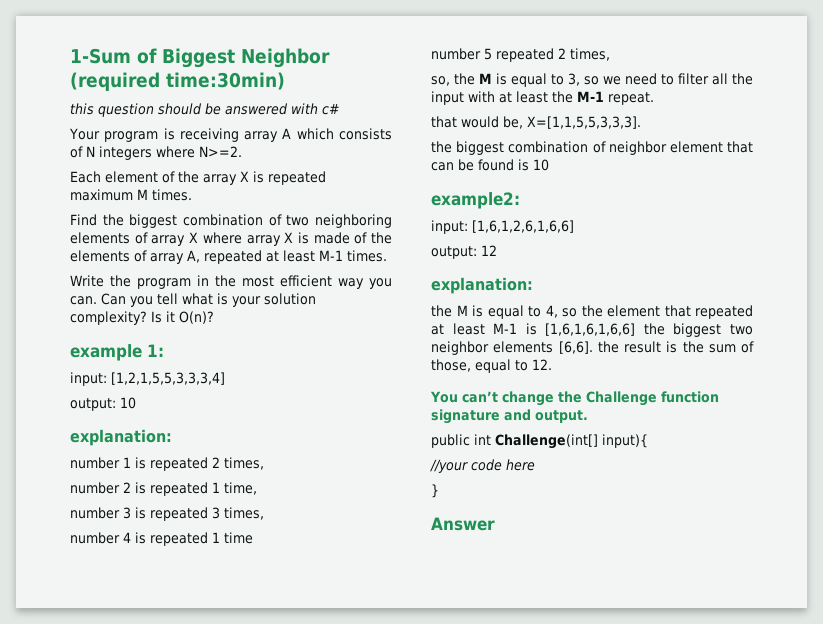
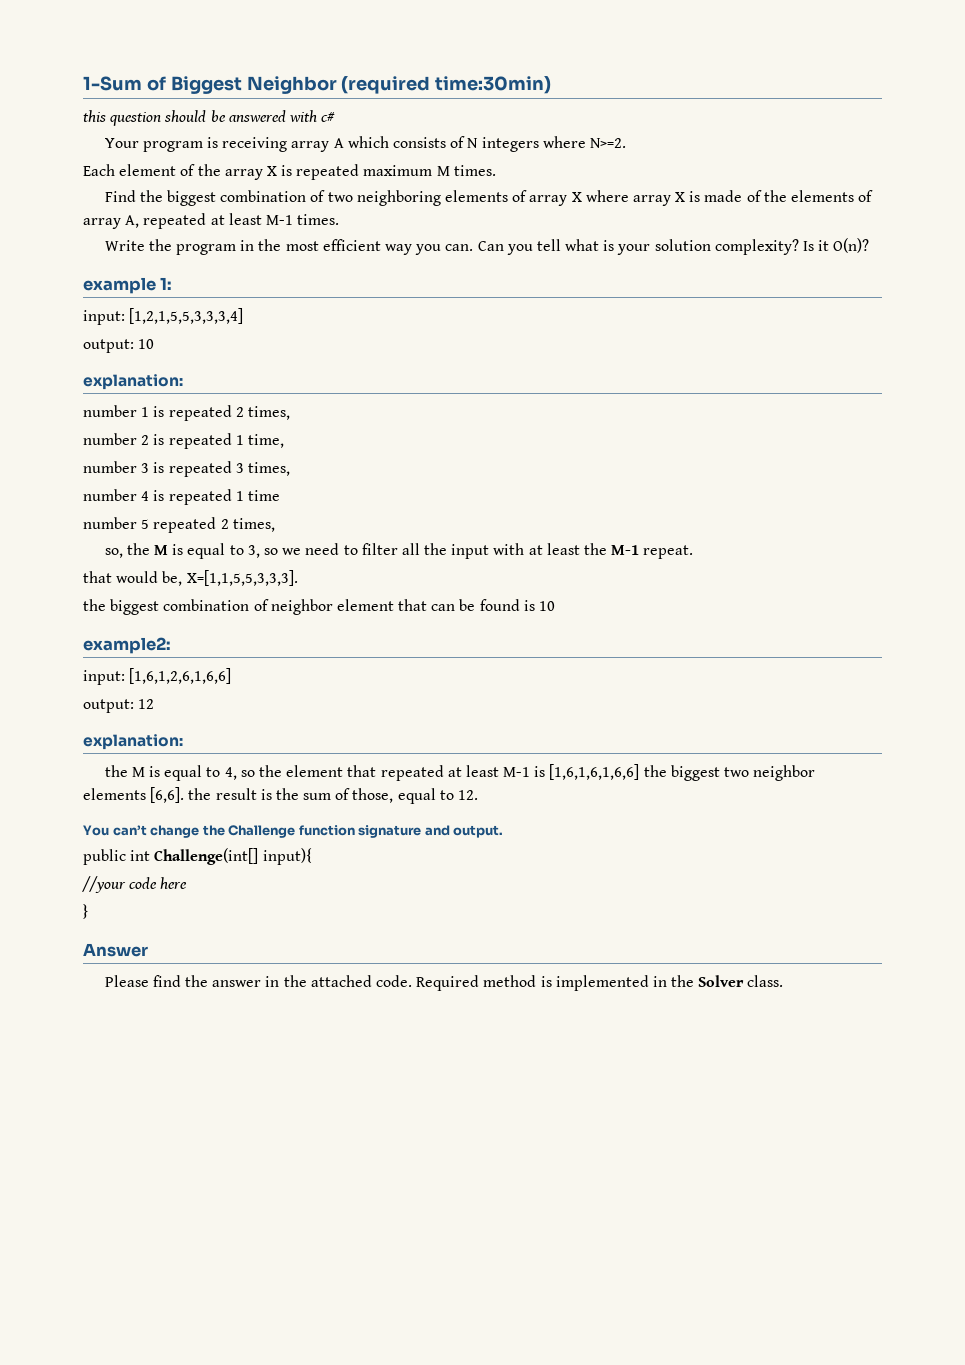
(495, 524) none -> [104,975,784,991] // Please find the answer in the attached code. Required method is implemented in the Solver class.

